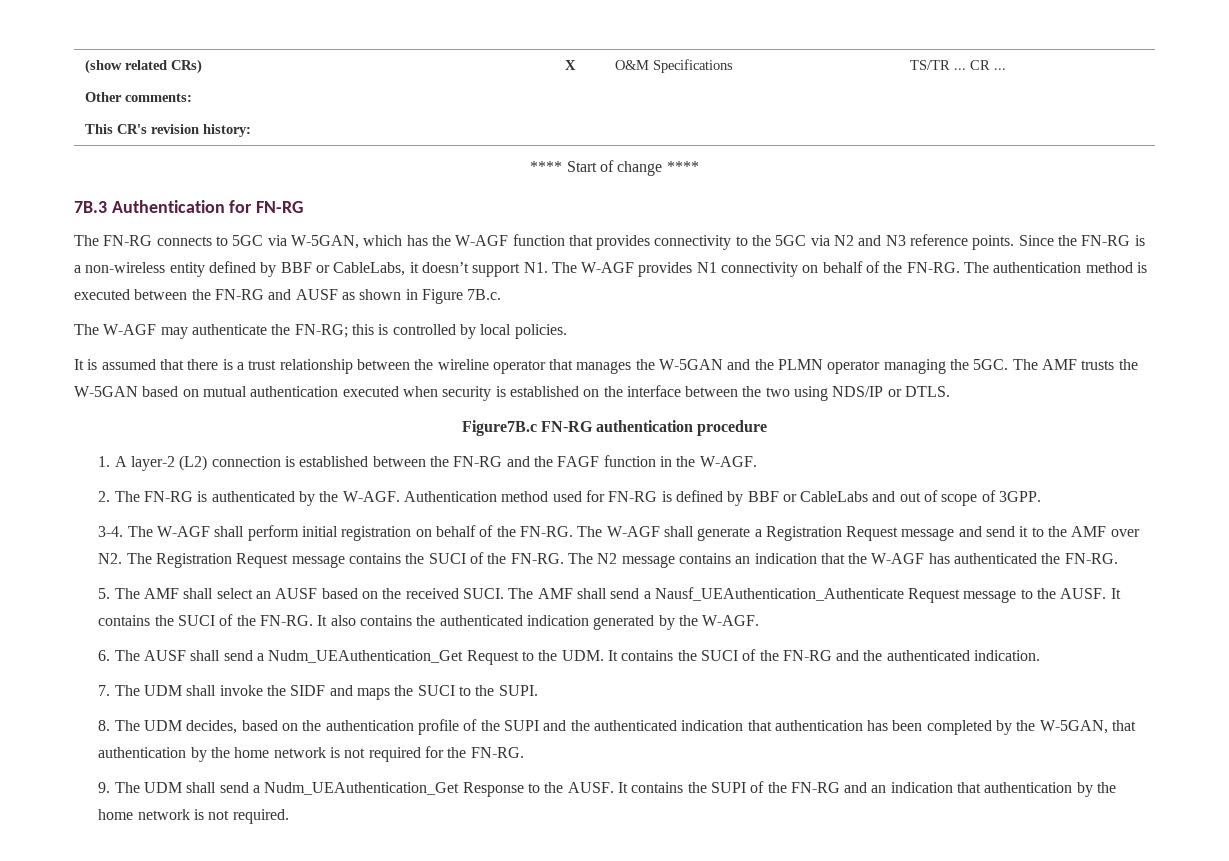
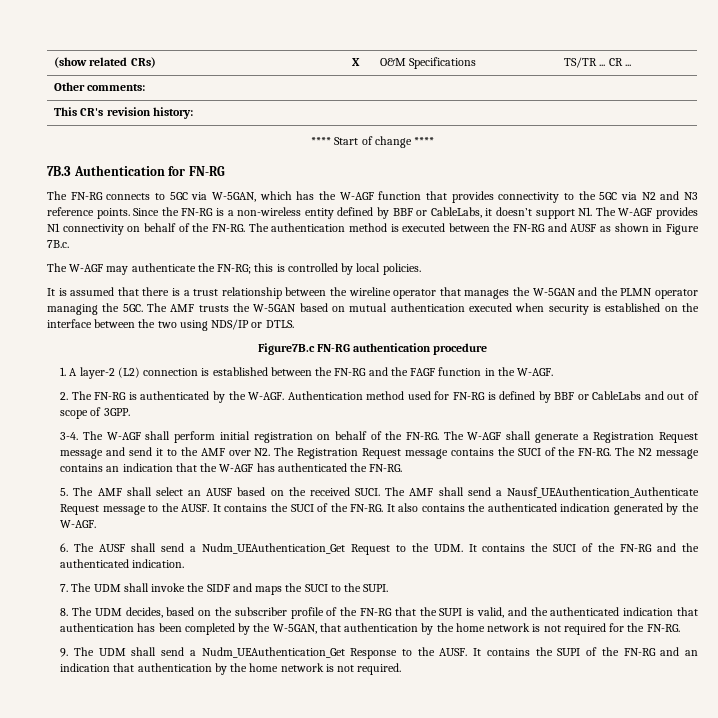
[325,720,414,731] authentication -> [234,607,287,616] subscriber
[503,720,539,731] SUPI -> [360,607,505,618] FN-RG that the SUPI is valid,

